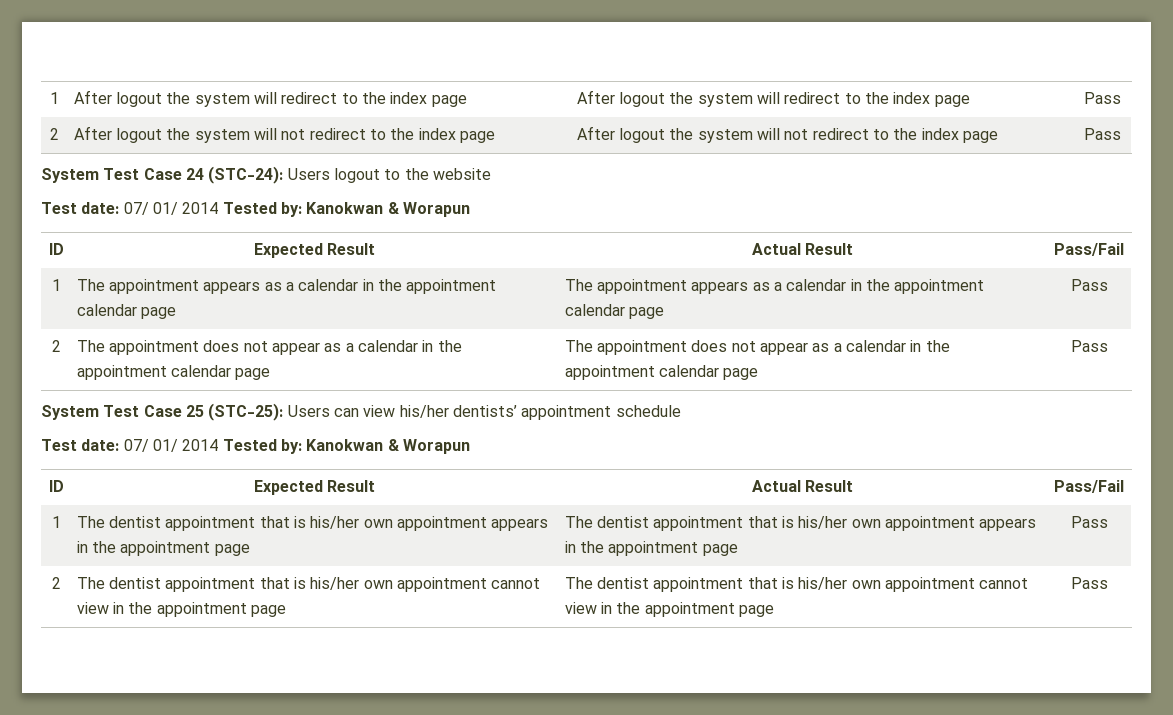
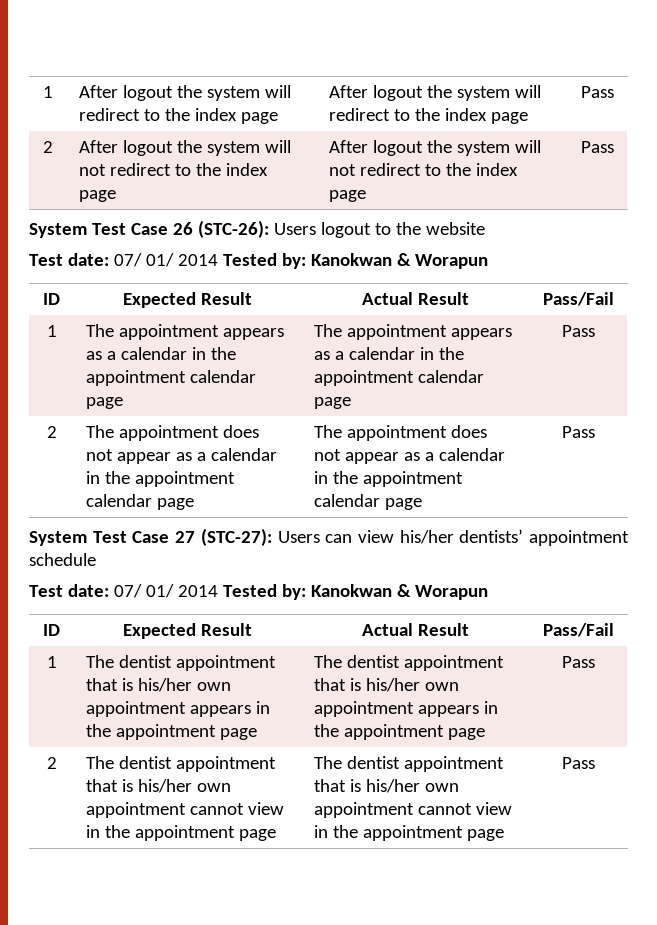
[185,166,284,184] 24 (STC-24): -> [172,220,269,238] 26 (STC-26):
[185,403,284,421] 25 (STC-25): -> [175,528,272,546] 27 (STC-27):

